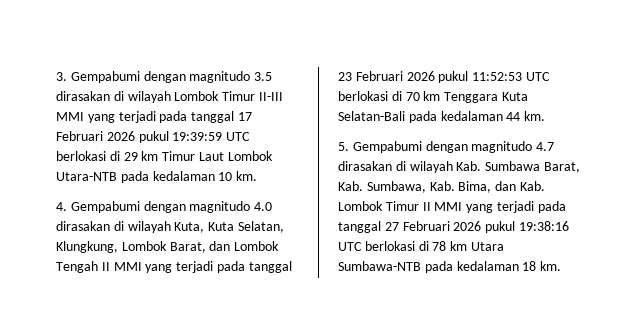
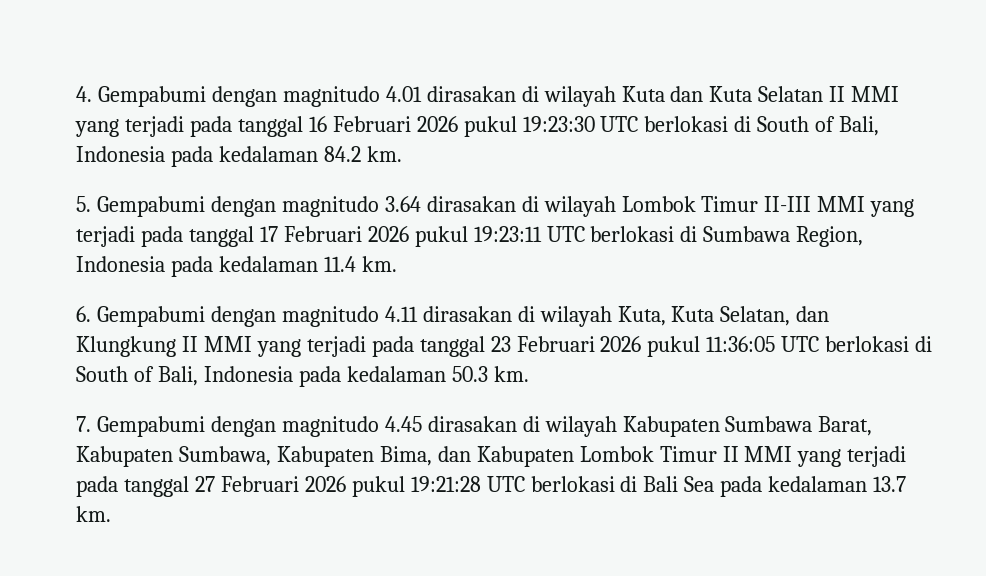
[56,71,273,83] 3. Gempabumi dengan magnitudo 3.5 -> [76,86,900,107] [75,116,880,137] [76,146,402,167] [76,196,421,217] 4. Gempabumi dengan magnitudo 4.01 dirasakan di wilayah Kuta dan Kuta Selatan II MMI yang terjadi pada tanggal 16 Februari 2026 pukul 19:23:30 UTC berlokasi di South of Bali, Indonesia pada kedalaman 84.2 km. // 5. Gempabumi dengan magnitudo 3.64
[172,132,251,141] [56,151,273,161] [56,171,258,183] [56,201,273,213] 19:39:59 UTC berlokasi di 29 km Timur Laut Lombok Utara-NTB pada kedalaman 10 km. // 4. Gempabumi dengan magnitudo 4.0 -> [473,226,864,247] [76,256,397,277] [76,306,418,327] 19:23:11 UTC berlokasi di Sumbawa Region, Indonesia pada kedalaman 11.4 km. // 6. Gempabumi dengan magnitudo 4.11
[56,241,280,253] [56,261,98,273] Klungkung, Lombok Barat, dan Lombok Tengah -> [796,306,830,322] [76,336,176,357] dan Klungkung
[472,72,550,81] [338,91,528,103] [338,111,546,123] [338,141,555,153] [338,161,482,173] 11:52:53 UTC berlokasi di 70 km Tenggara Kuta Selatan-Bali pada kedalaman 44 km. // 5. Gempabumi dengan magnitudo 4.7 dirasakan di wilayah Kab. -> [706,336,933,352] [76,366,529,387] [76,416,720,437] 11:36:05 UTC berlokasi di South of Bali, Indonesia pada kedalaman 50.3 km. // 7. Gempabumi dengan magnitudo 4.45 dirasakan di wilayah Kabupaten
[338,181,455,193] Kab. Sumbawa, Kab. -> [76,446,374,467] Kabupaten Sumbawa, Kabupaten
[519,181,545,191] Kab. -> [476,446,574,467] Kabupaten
[518,221,569,231] [338,241,504,251] [338,261,537,273] 19:38:16 UTC berlokasi di 78 km Utara Sumbawa-NTB pada kedalaman 18 -> [410,476,907,497] 19:21:28 UTC berlokasi di Bali Sea pada kedalaman 13.7

